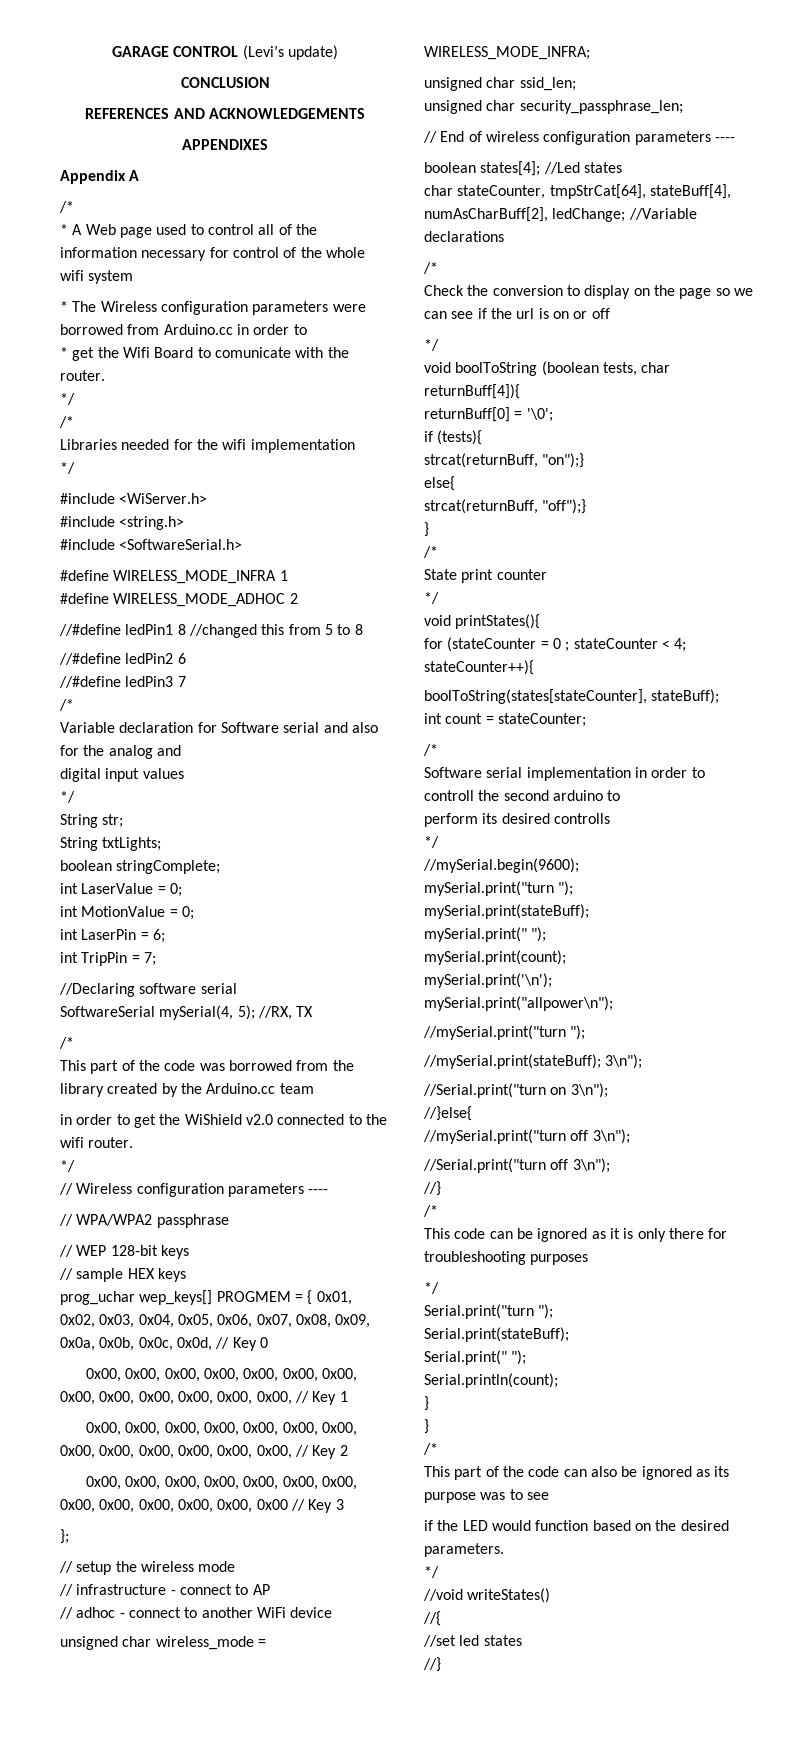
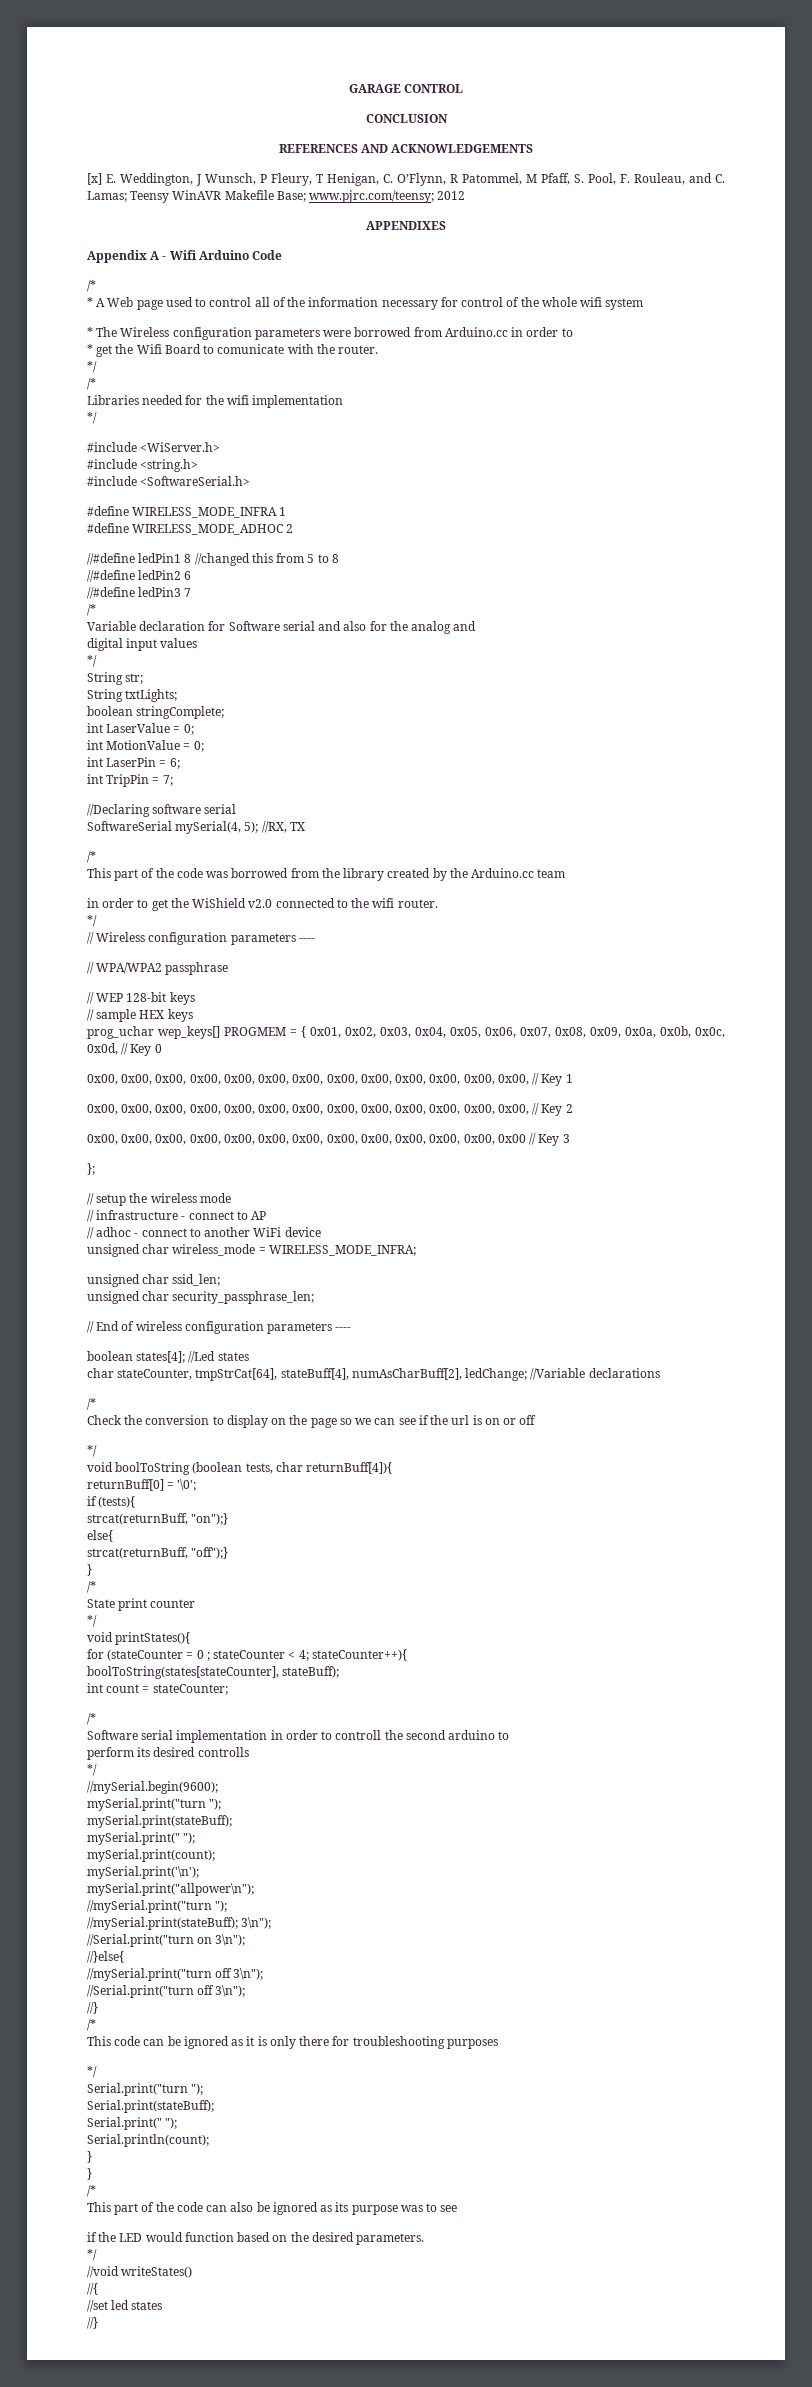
[242,45,338,60] (Levi’s update) -> (464, 88) none
(365, 113) none -> [87,173,725,186] [87,190,466,203] // [x] E. Weddington, J Wunsch, P Fleury, T Henigan, C. O’Flynn, R Patommel, M Pfaff, S. Pool, F. Rouleau, and C. Lamas; Teensy WinAVR Makefile Base; www.pjrc.com/teensy; 2012
(140, 175) none -> [162,250,283,260] - Wifi Arduino Code

